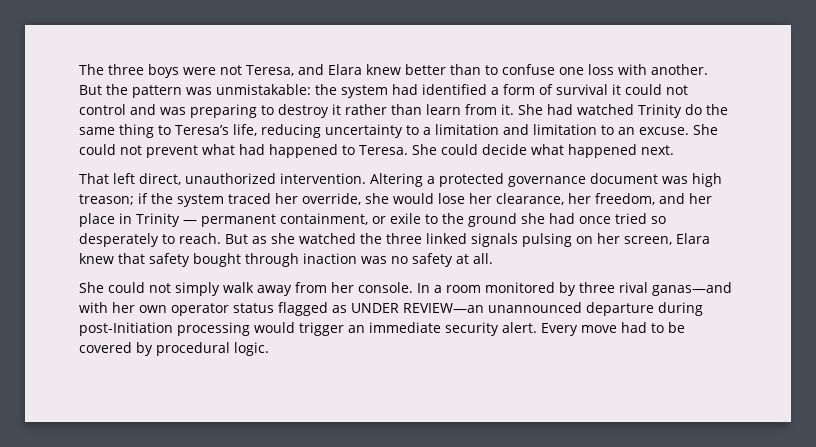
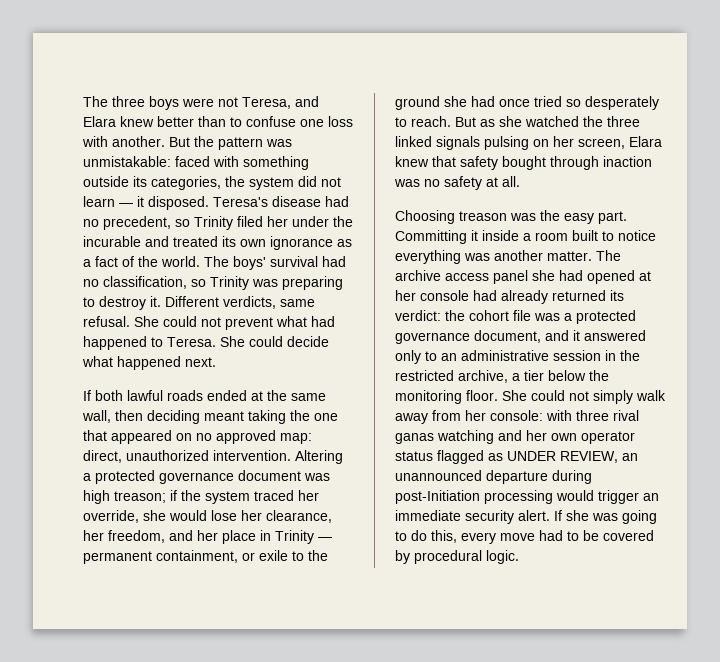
[315,84,688,98] [79,104,728,118] [79,124,689,138] the system had identified a form of survival it could not control and was preparing to destroy it rather than learn from it. She had watched Trinity do the same thing to Teresa’s life, reducing uncertainty to a limitation and limitation to an excuse. -> [175,156,309,170] [83,176,341,190] [83,196,349,210] [83,216,353,230] [83,236,352,250] [83,256,346,270] [83,276,343,290] [83,296,315,310] [83,316,130,327] faced with something outside its categories, the system did not learn — it disposed. Teresa's disease had no precedent, so Trinity filed her under the incurable and treated its own ignorance as a fact of the world. The boys' survival had no classification, so Trinity was preparing to destroy it. Different verdicts, same refusal.
[79,173,135,184] That left -> [83,390,326,401] [82,410,338,424] [83,430,312,444] If both lawful roads ended at the same wall, then deciding meant taking the one that appeared on no approved map:
(493, 258) none -> [395,210,627,224] [395,230,656,244] [395,250,621,264] [395,270,651,284] [395,290,624,304] [395,310,636,324] [395,330,646,344] [395,350,640,364] [395,370,609,383] [395,390,498,404] Choosing treason was the easy part. Committing it inside a room built to notice everything was another matter. The archive access panel she had opened at her console had already returned its verdict: the cohort file was a protected governance document, and it answered only to an administrative session in the restricted archive, a tier below the monitoring floor.
[358,282,732,296] [79,302,108,313] console. In a room monitored by three rival ganas—and with -> [490,410,639,421] [395,430,522,444] console: with three rival ganas watching and
[403,303,484,313] REVIEW—an -> [560,451,638,463] REVIEW, an
[541,323,578,336] Every -> [554,510,657,524] [395,530,496,544] If she was going to do this, every

